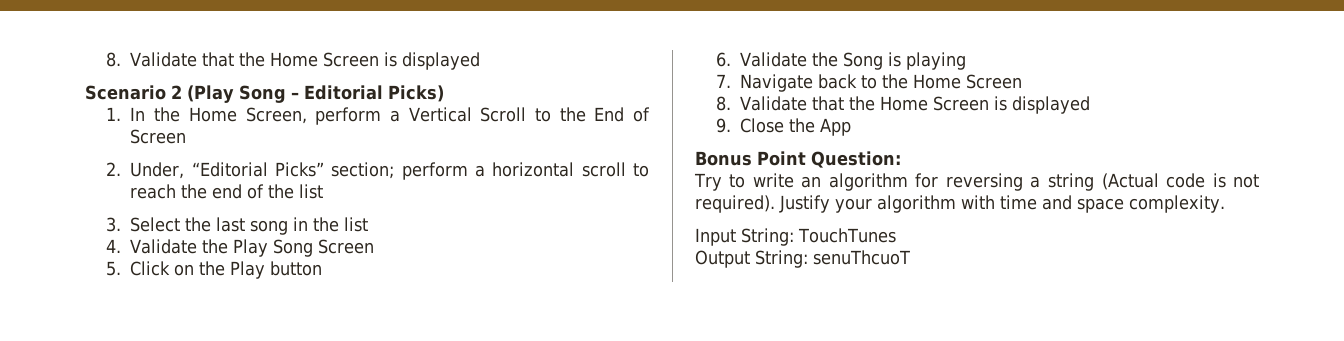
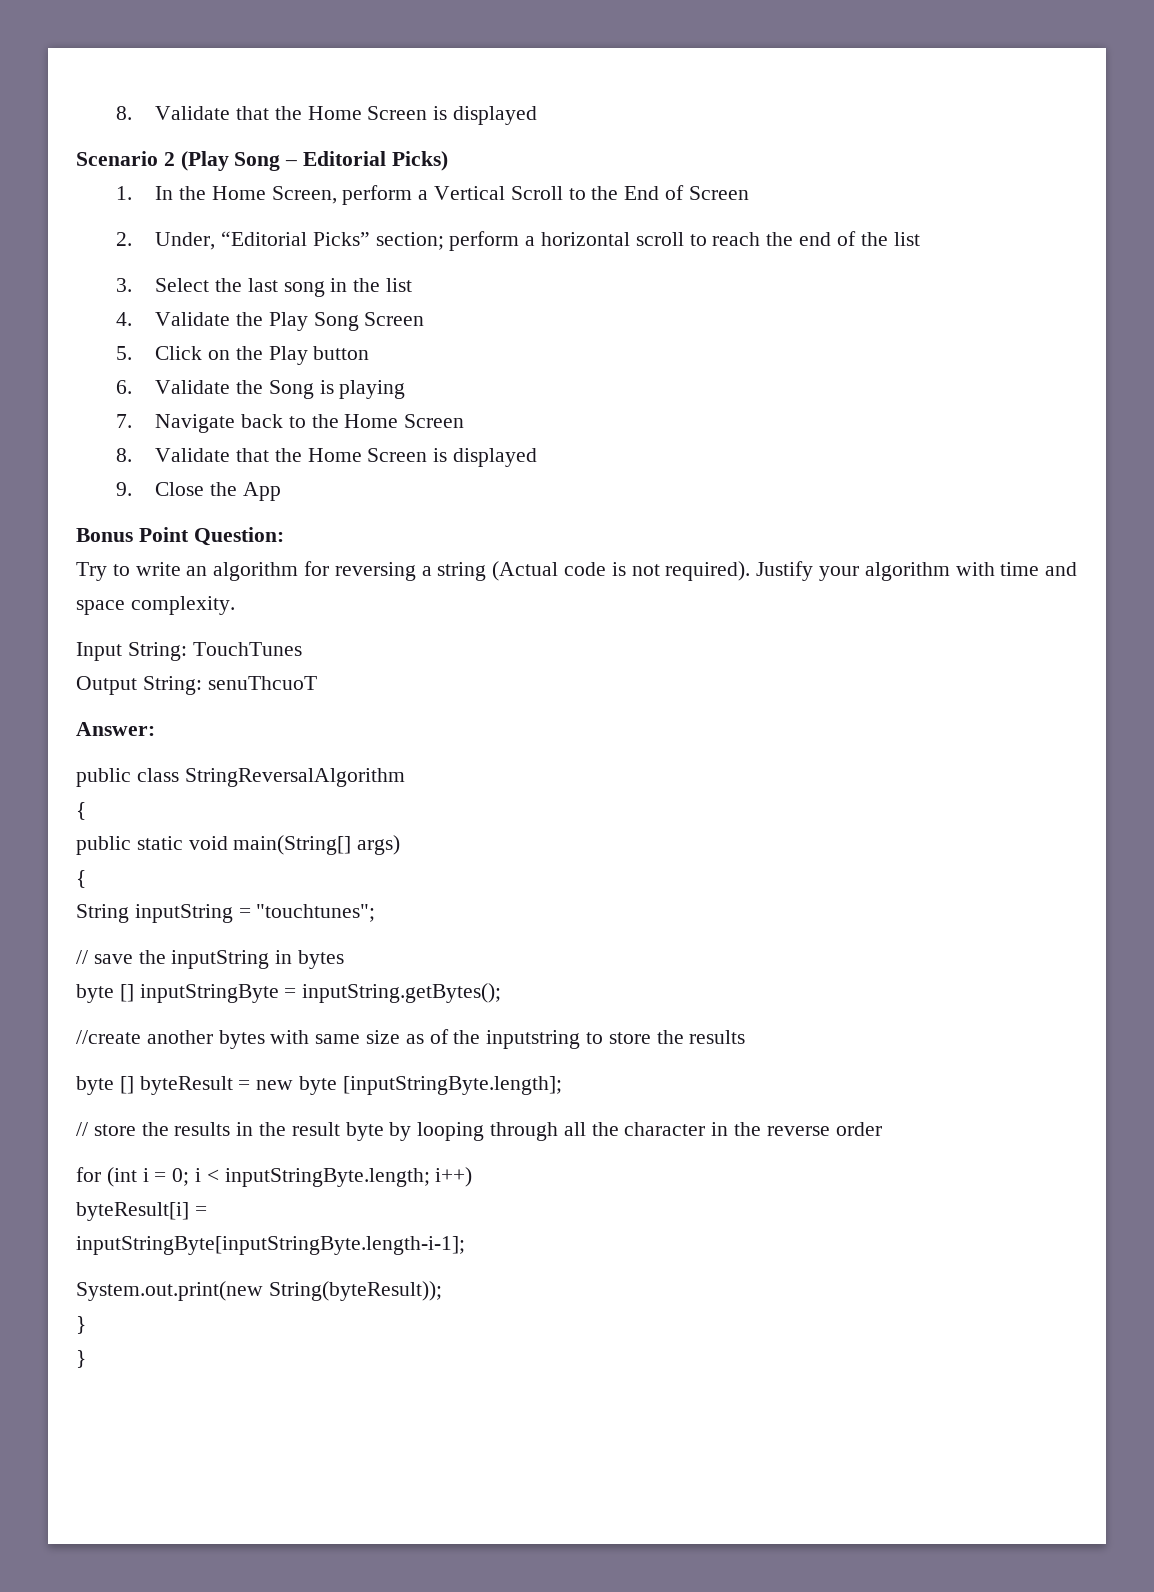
(910, 257) none -> [76,722,155,736] [76,768,405,787] [76,802,86,820] [76,835,401,855] [76,870,86,888] [76,904,376,923] [76,950,345,969] [76,983,502,1003] [76,1029,746,1049] [76,1076,562,1095] [76,1122,882,1141] [76,1167,473,1187] [76,1202,207,1221] [76,1236,465,1255] [76,1281,442,1301] [76,1316,86,1334] [76,1350,86,1368] // Answer: // public class StringReversalAlgorithm // { // public static void main(String[] args) // { // String inputString = "touchtunes"; // // save the inputString in bytes // byte [] inputStringByte = inputString.getBytes(); // //create another bytes with same size as of the inputstring to store the results // byte [] byteResult = new byte [inputStringByte.length]; // // store the results in the result byte by looping through all the character in the reverse order // for (int i = 0; i < inputStringByte.length; i++) // byteResult[i] = // inputStringByte[inputStringByte.length-i-1]; // System.out.print(new String(byteResult)); // } // }

